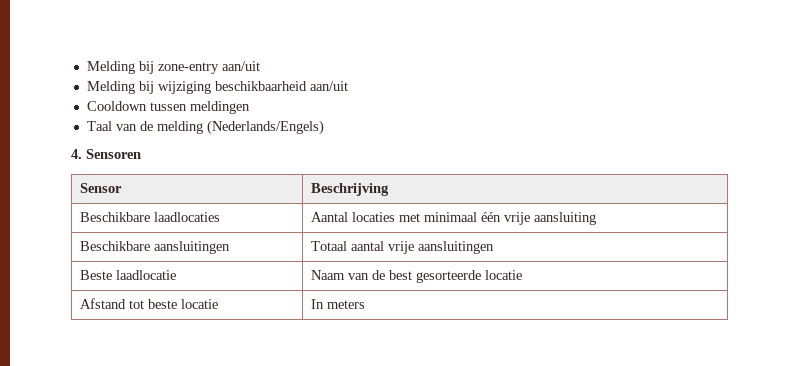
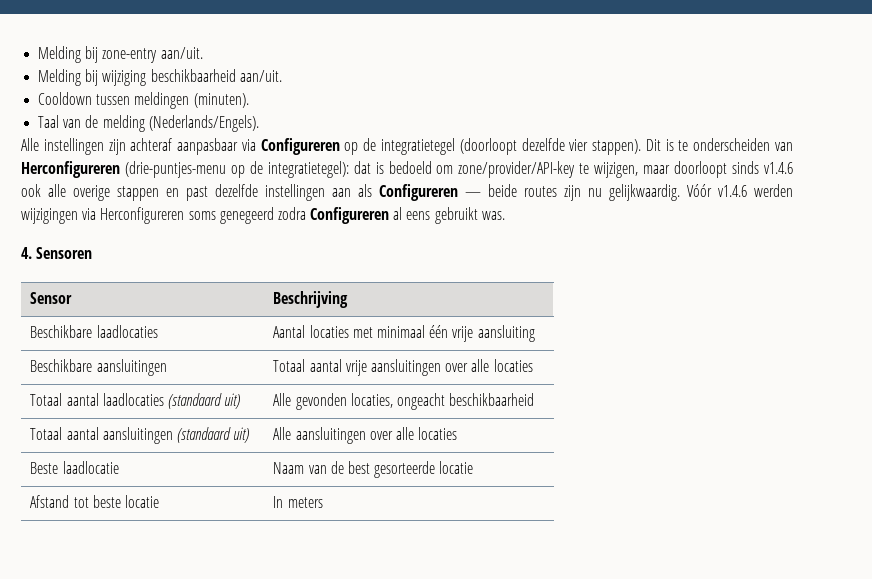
[221,61,260,71] aan/uit -> [160,47,203,59] aan/uit.
[309,81,348,91] aan/uit -> [239,70,282,82] aan/uit.
(250, 107) none -> [193,93,249,108] (minuten).
[206,120,324,135] (Nederlands/Engels) -> [148,115,259,132] [21,138,794,155] [21,161,793,178] [21,184,793,201] [21,207,505,224] (Nederlands/Engels). // Alle instellingen zijn achteraf aanpasbaar via Configureren op de integratietegel (doorloopt dezelfde vier stappen). Dit is te onderscheiden van Herconfigureren (drie-puntjes-menu op de integratietegel): dat is bedoeld om zone/provider/API-key te wijzigen, maar doorloopt sinds v1.4.6 ook alle overige stappen en past dezelfde instellingen aan als Configureren — beide routes zijn nu gelijkwaardig. Vóór v1.4.6 werden wijzigingen via Herconfigureren soms genegeerd zodra Configureren al eens gebruikt was.
(494, 247) none -> [445,359,533,372] [30,393,241,409] [273,393,535,410] [30,427,250,444] [273,427,458,444] over alle locaties // Totaal aantal laadlocaties (standaard uit) | Alle gevonden locaties, ongeacht beschikbaarheid // Totaal aantal aansluitingen (standaard uit) | Alle aansluitingen over alle locaties

